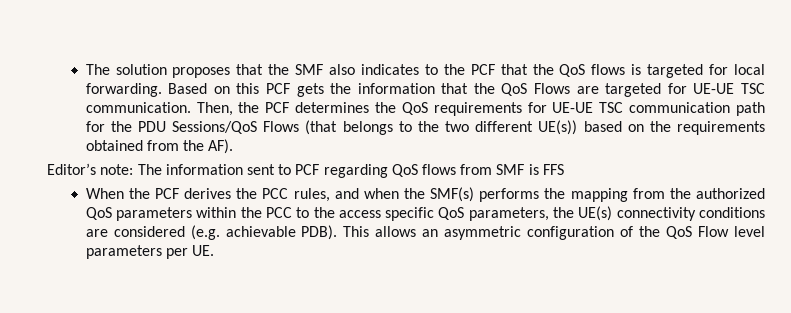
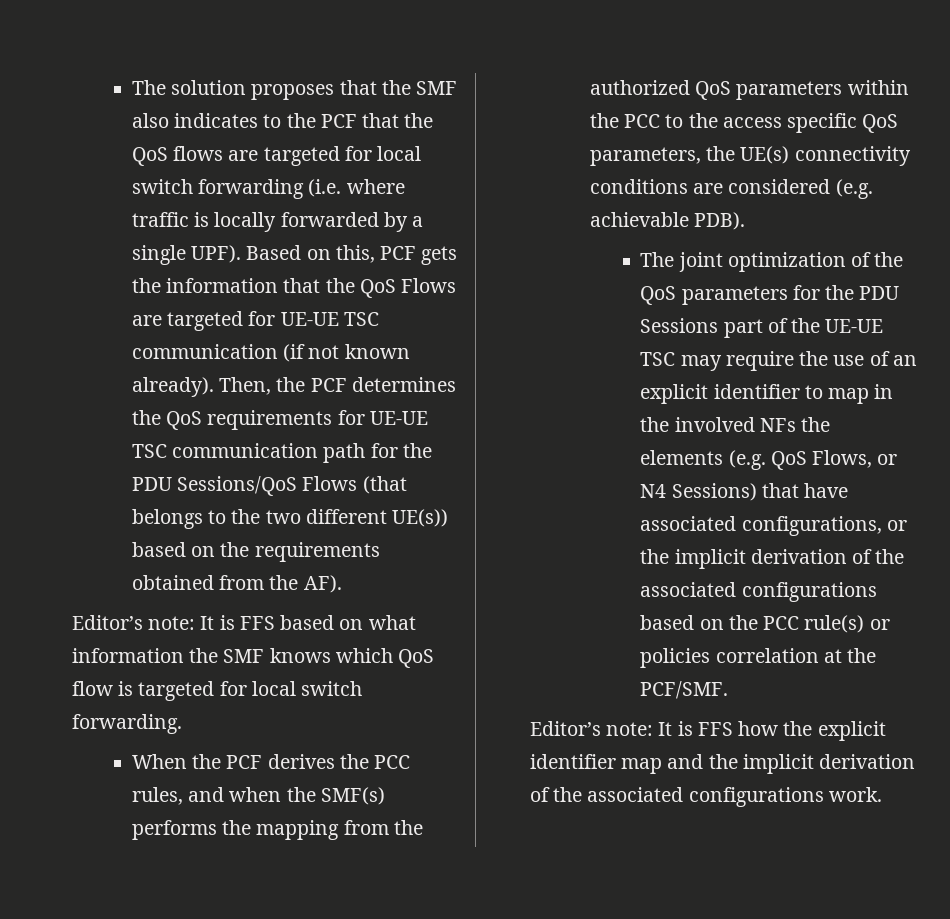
[631,64,765,78] [85,83,162,97] is targeted for local forwarding. -> [228,146,422,166] [131,179,405,199] [131,212,424,232] [131,245,242,265] are targeted for local switch forwarding (i.e. where traffic is locally forwarded by a single UPF).
[236,83,260,94] this -> [335,245,375,263] this,
[85,102,191,113] communication. -> [131,344,410,362] [131,377,214,397] communication (if not known already).
[137,164,564,178] The information sent to PCF regarding QoS flows from SMF is FFS -> [200,615,416,630] [71,648,435,668] [71,681,363,701] [71,714,182,734] It is FFS based on what information the SMF knows which QoS flow is targeted for local switch forwarding.
[343,226,765,240] [85,245,215,259] This allows an asymmetric configuration of the QoS Flow level parameters per UE. -> [640,252,904,272] [640,285,900,305] [640,318,884,338] [640,351,917,371] [640,384,894,404] [640,417,831,432] [640,450,898,470] [640,483,849,501] [640,516,907,536] [640,549,905,569] [640,582,877,602] [640,615,890,633] [640,648,877,668] [640,681,729,699] [529,721,886,741] [529,754,916,774] [529,787,882,807] // The joint optimization of the QoS parameters for the PDU Sessions part of the UE-UE TSC may require the use of an explicit identifier to map in the involved NFs the elements (e.g. QoS Flows, or N4 Sessions) that have associated configurations, or the implicit derivation of the associated configurations based on the PCC rule(s) or policies correlation at the PCF/SMF. // Editor’s note: It is FFS how the explicit identifier map and the implicit derivation of the associated configurations work.

